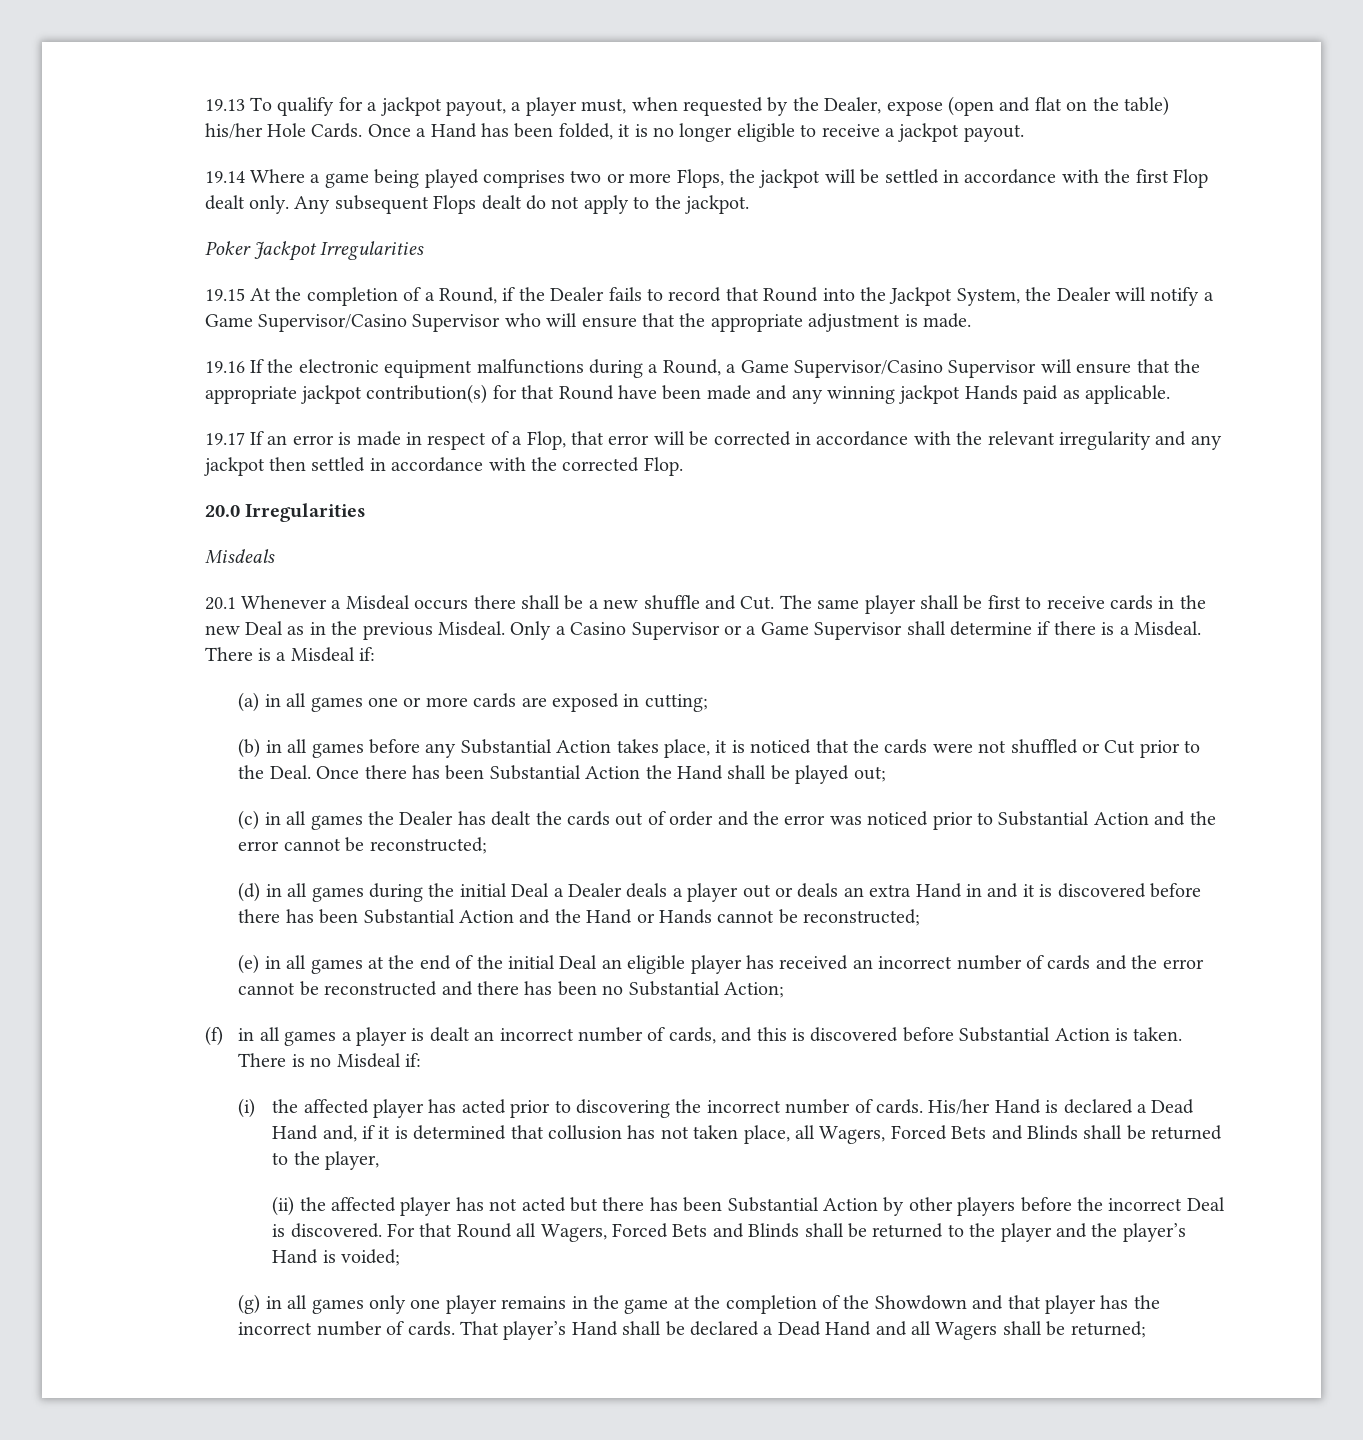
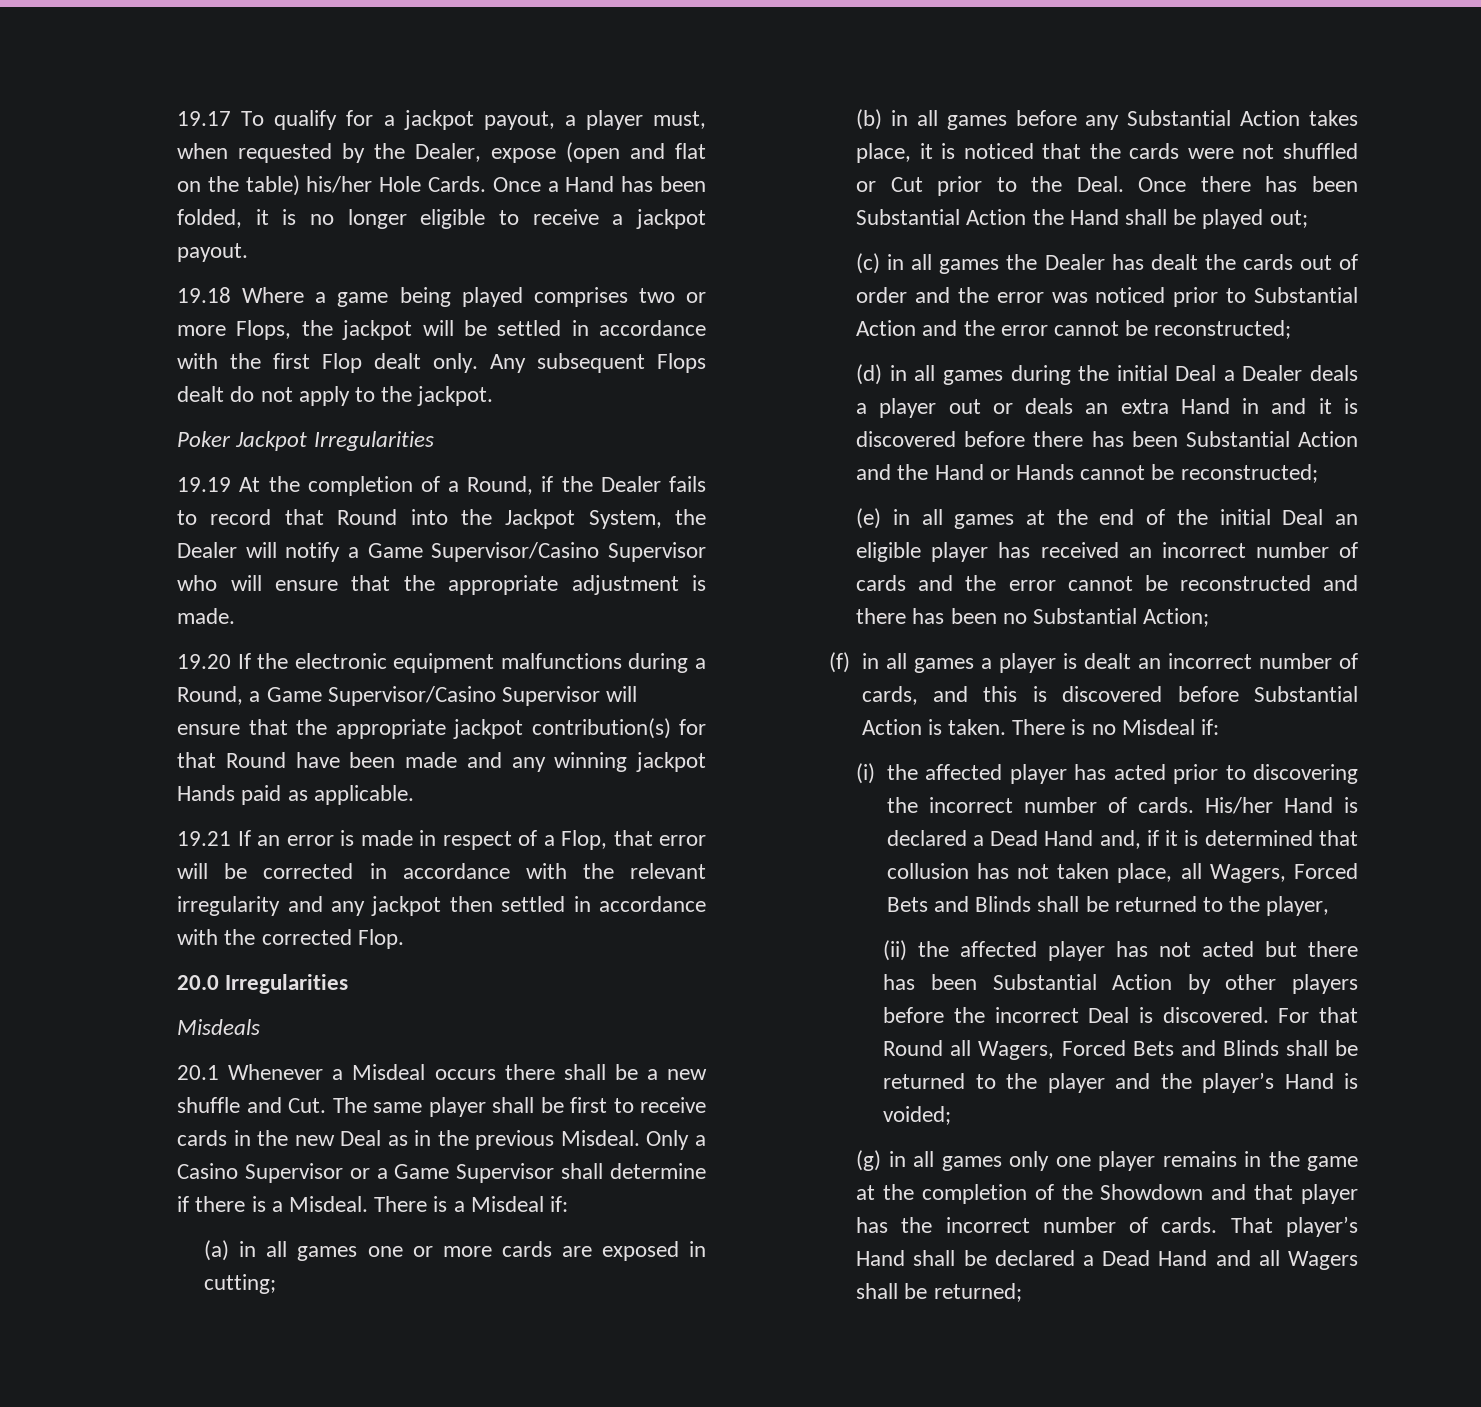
[204,99,245,111] 19.13 -> [177,111,232,126] 19.17
[204,171,245,183] 19.14 -> [177,287,232,303] 19.18
[204,288,245,301] 19.15 -> [177,477,232,492] 19.19
[204,361,245,373] 19.16 -> [177,654,232,669] 19.20
[204,432,245,445] 19.17 -> [177,831,232,846] 19.21

